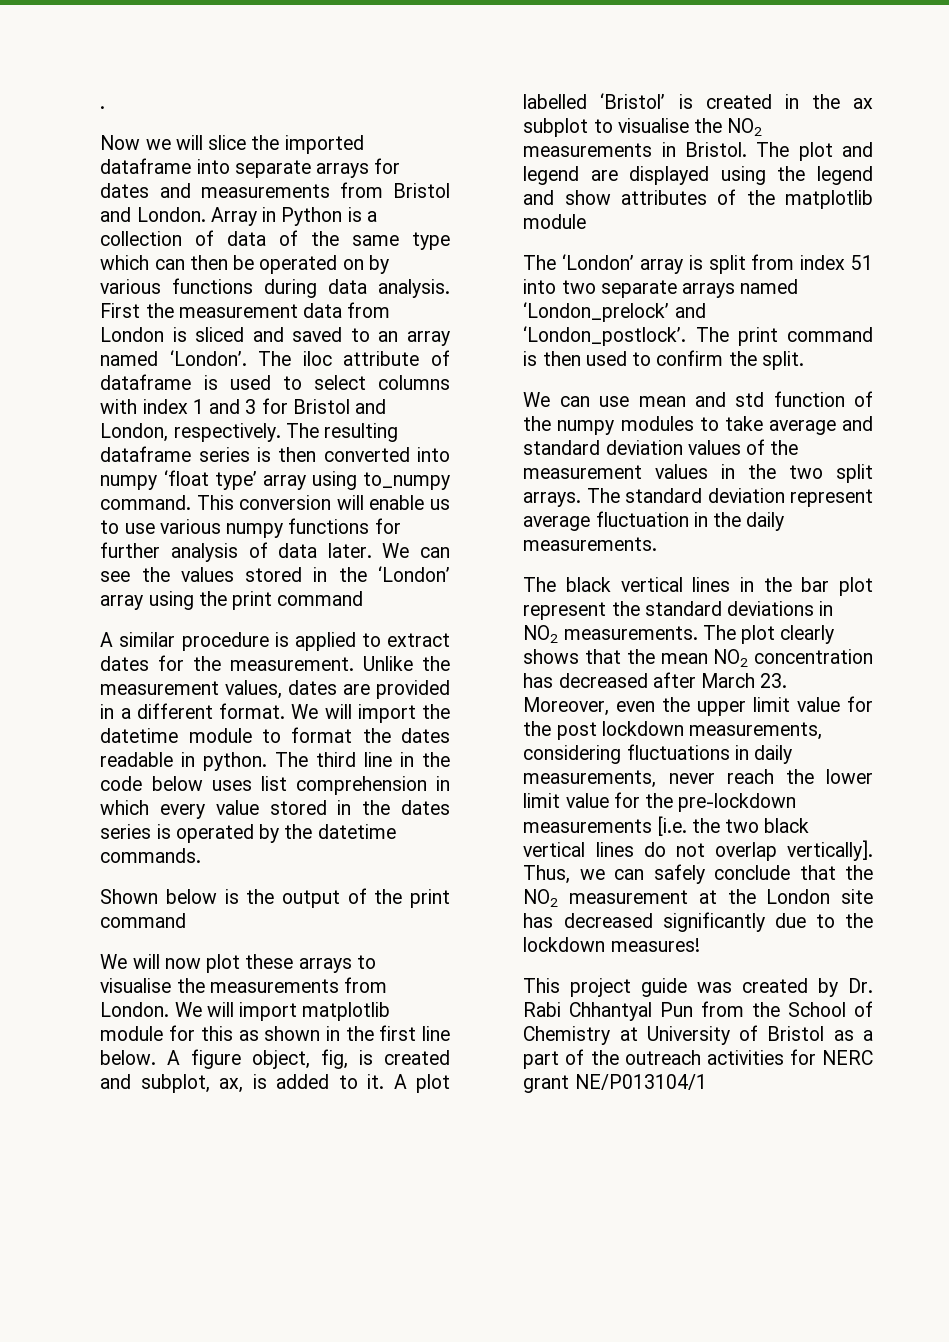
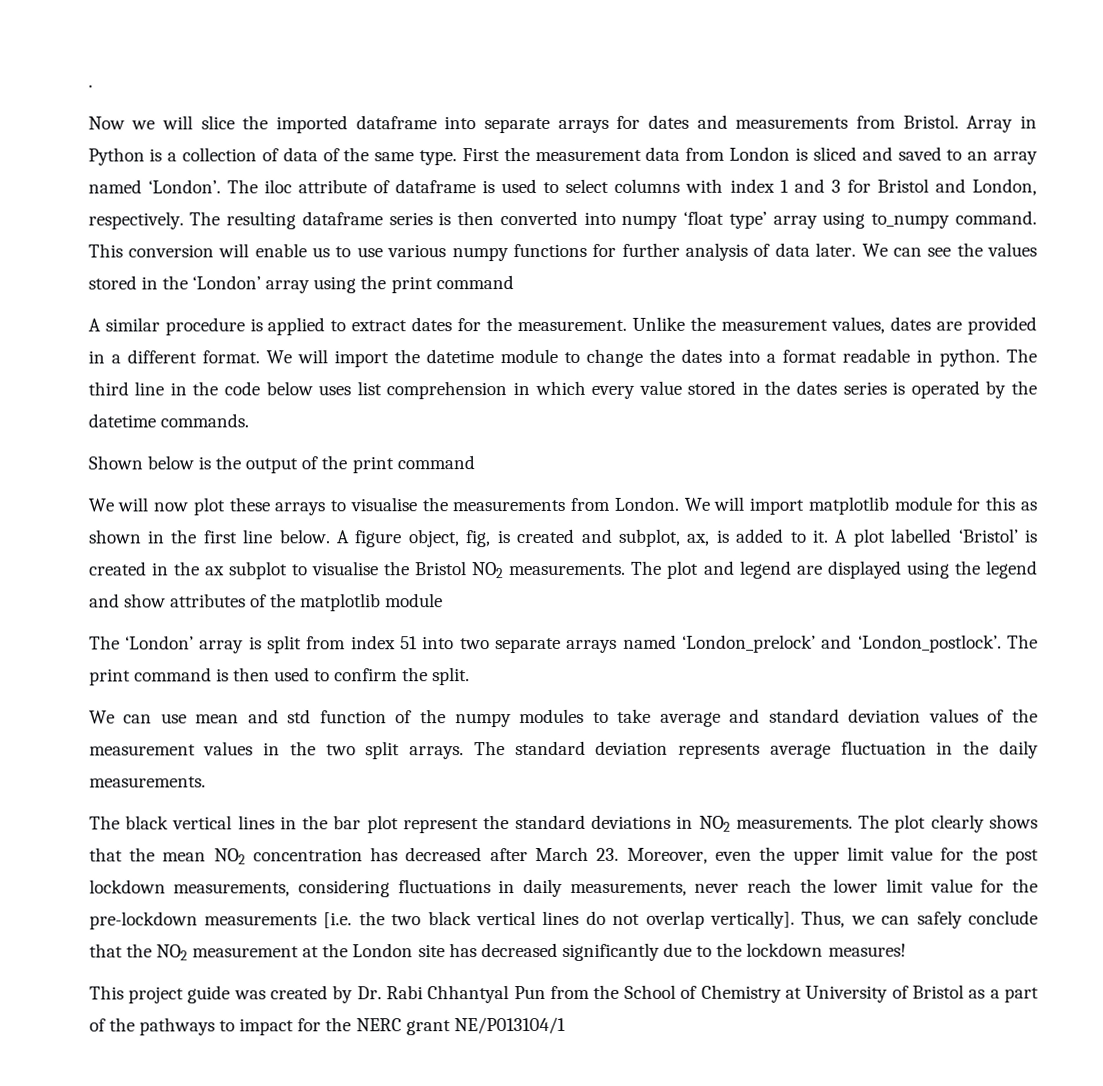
[393,183,450,198] [100,207,206,222] Bristol and London. -> [902,114,959,129] Bristol.
[412,232,450,250] [100,255,389,274] [100,278,450,298] type which can then be operated on by various functions during data analysis. -> [419,150,458,166] type.
[291,727,450,743] format the dates -> [585,348,837,367] change the dates into a format
[727,118,763,136] [523,142,748,157] NO2 measurements in Bristol. -> [415,561,627,579] Bristol NO2 measurements.
[790,489,873,507] represent -> [678,743,761,759] represents
[624,1049,816,1065] outreach activities for -> [138,1017,352,1036] pathways to impact for the

